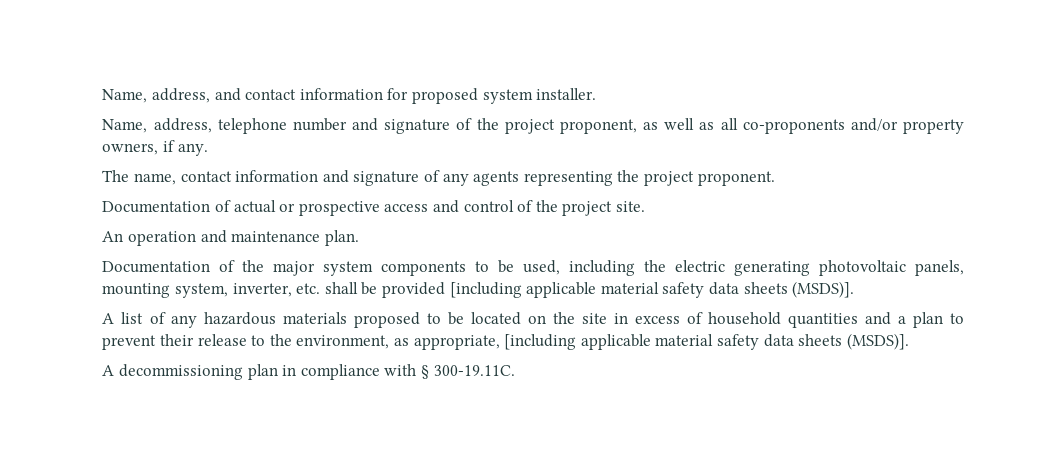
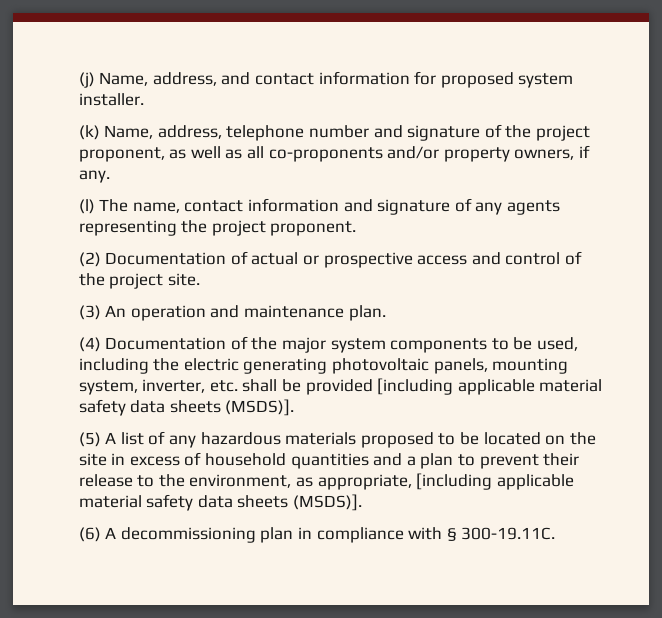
(102, 96) none -> [78,72,95,88] (j)
(597, 94) none -> [78,125,100,140] (k)
(208, 149) none -> [78,199,95,214] (l)
(775, 178) none -> [78,252,101,267] (2)
(645, 206) none -> [78,305,101,320] (3)
(359, 238) none -> [78,337,101,352] (4)
(855, 289) none -> [78,432,101,447] (5)
(909, 341) none -> [78,527,101,542] (6)

